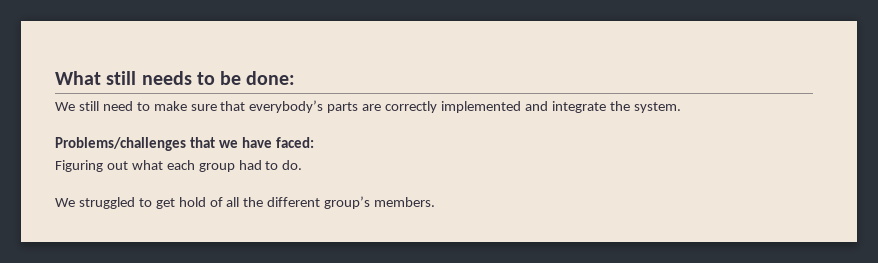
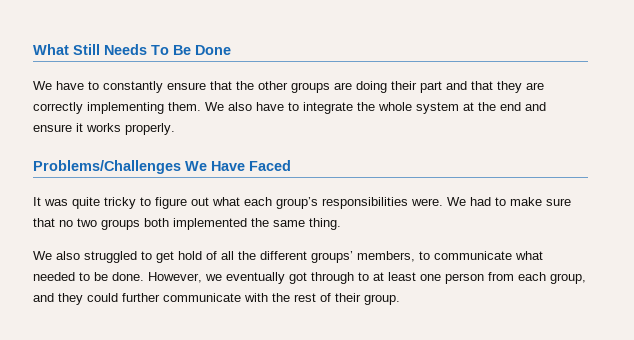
[106,71,296,85] [55,100,681,113] [55,137,314,151] [55,160,303,172] [55,198,75,207] still needs to be done: // We still need to make sure that everybody’s parts are correctly implemented and integrate the system. // Problems/challenges that we have faced: // Figuring out what each group had to do. // We -> [73,44,231,55] [33,81,544,93] [33,102,546,114] [33,123,175,135] [33,160,291,174] [33,197,571,209] [33,218,341,230] [33,251,80,260] Still Needs To Be Done // We have to constantly ensure that the other groups are doing their part and that they are correctly implementing them. We also have to integrate the whole system at the end and ensure it works properly. // Problems/Challenges We Have Faced // It was quite tricky to figure out what each group’s responsibilities were. We had to make sure that no two groups both implemented the same thing. // We also
[324,196,436,209] group’s members. -> [311,251,543,263] [33,272,586,284] [33,293,400,305] groups’ members, to communicate what needed to be done. However, we eventually got through to at least one person from each group, and they could further communicate with the rest of their group.

